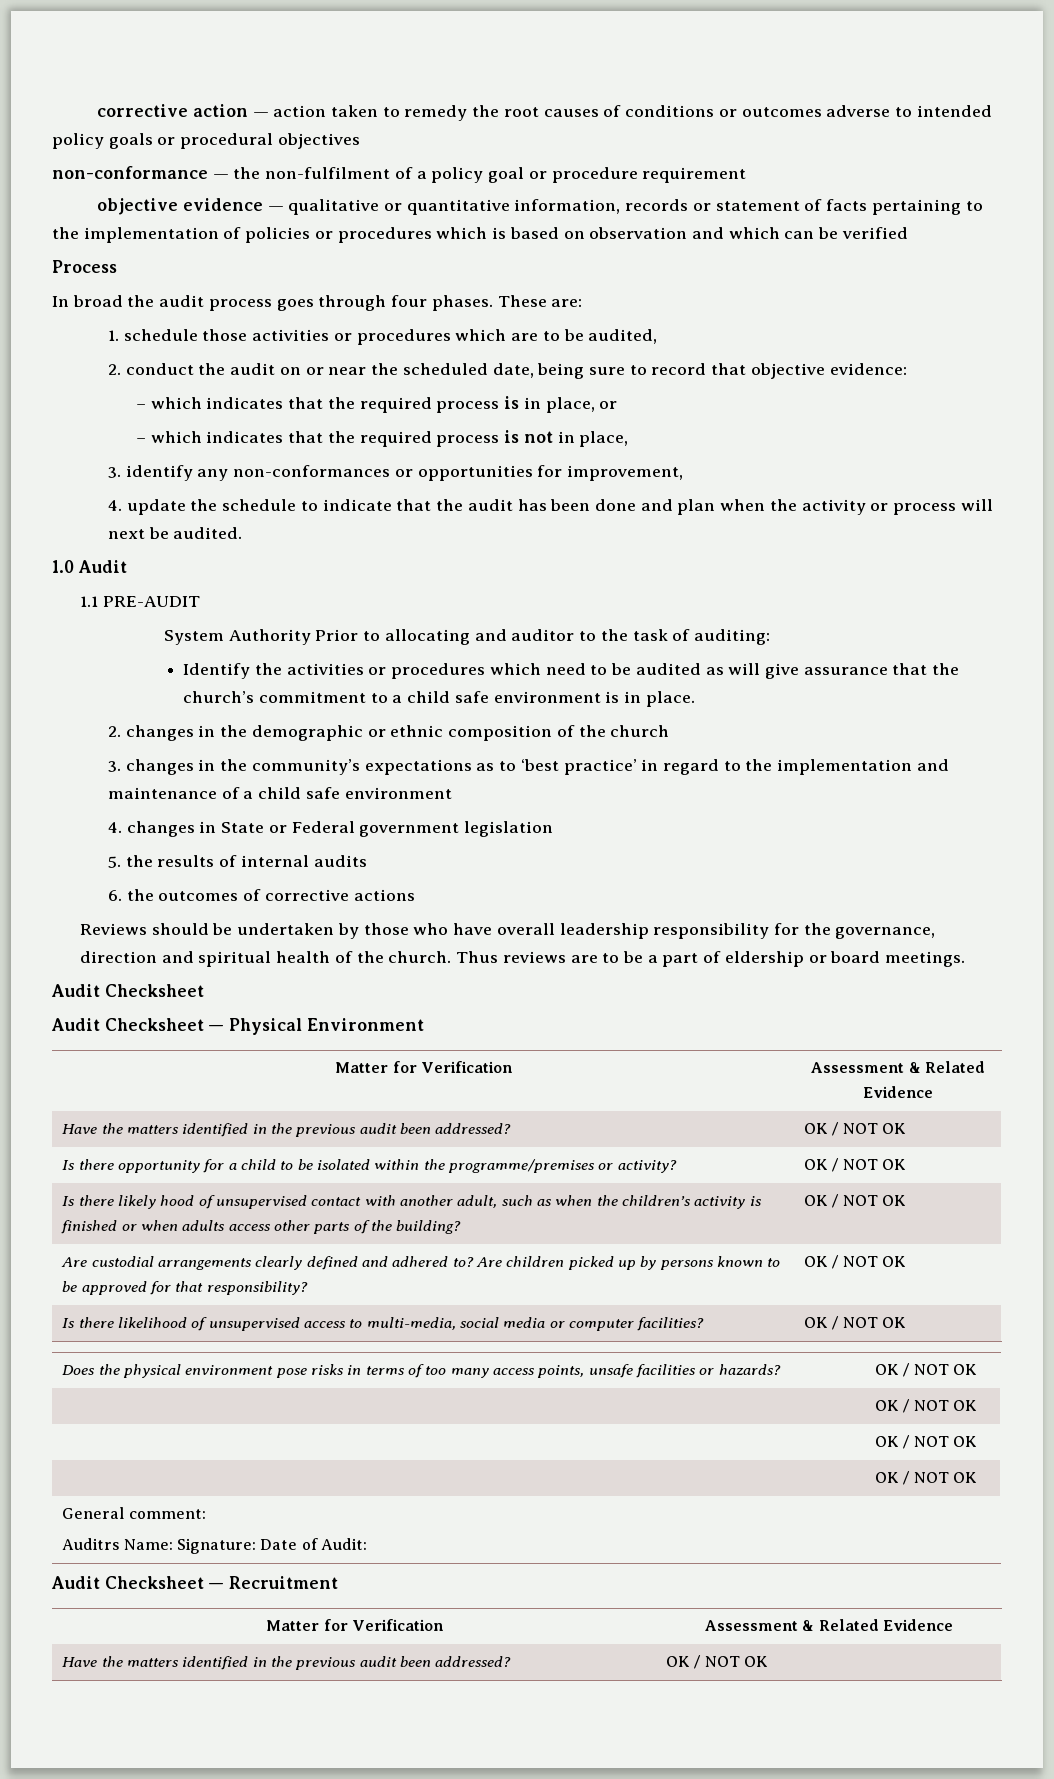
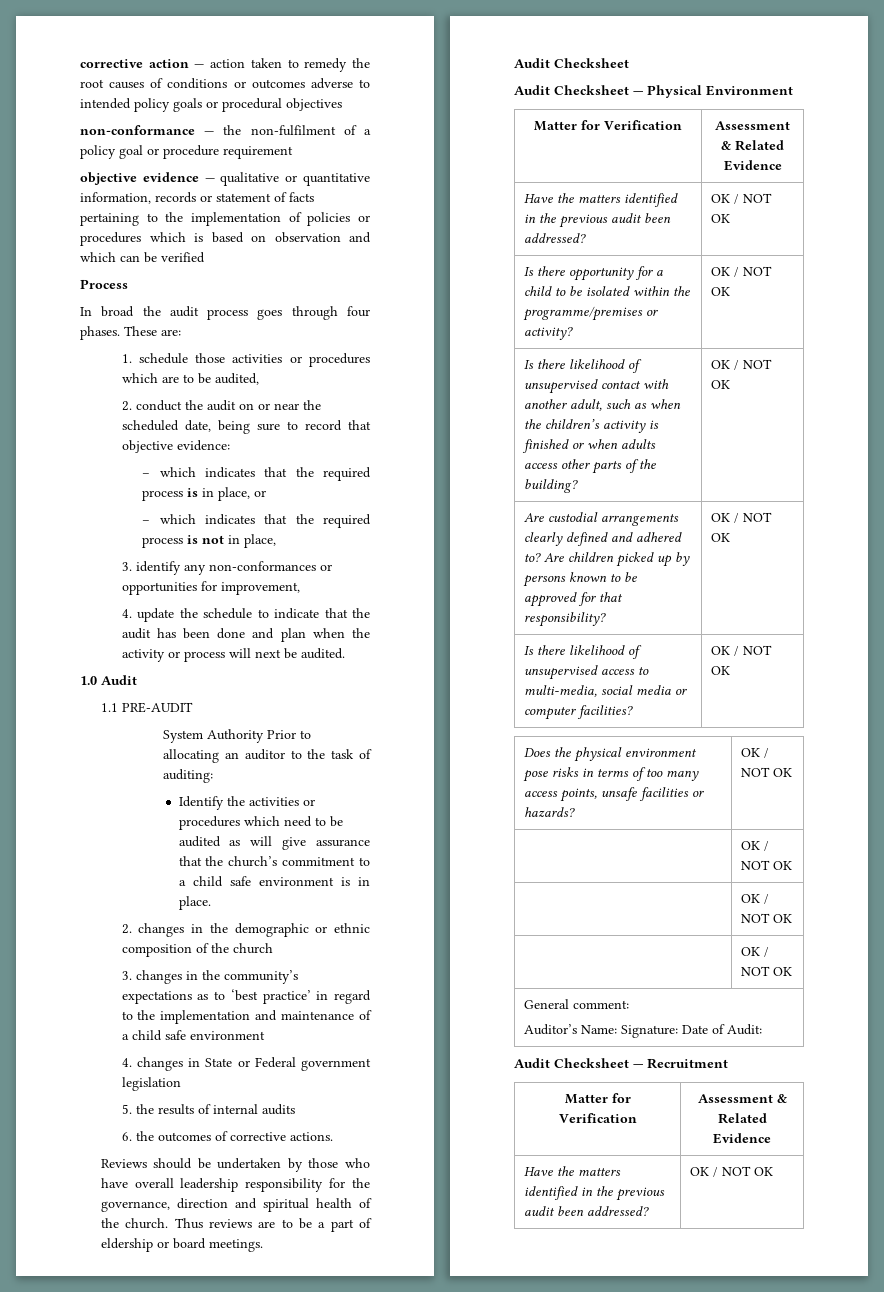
[474,629,507,641] and -> [225,752,240,759] an
[353,889,415,901] actions -> [289,1132,333,1141] actions.
[118,1195,195,1209] likely hood -> [569,359,626,369] likelihood
[62,1538,120,1550] Auditrs -> [524,1024,578,1035] Auditor’s

